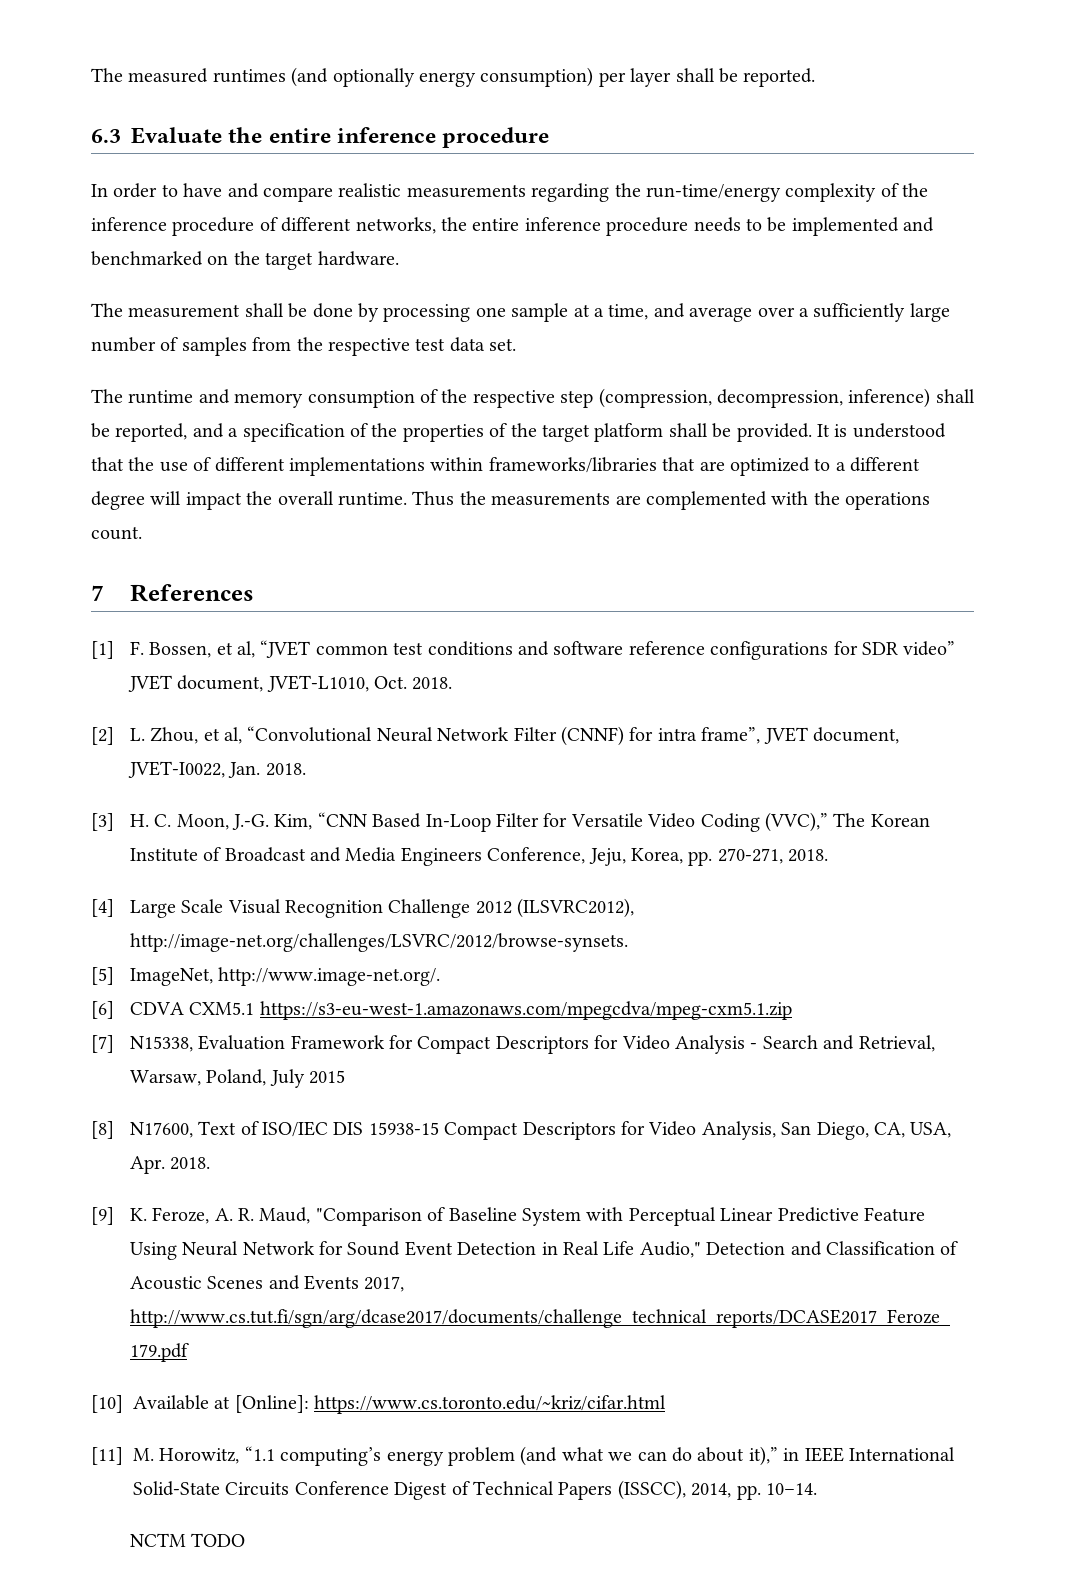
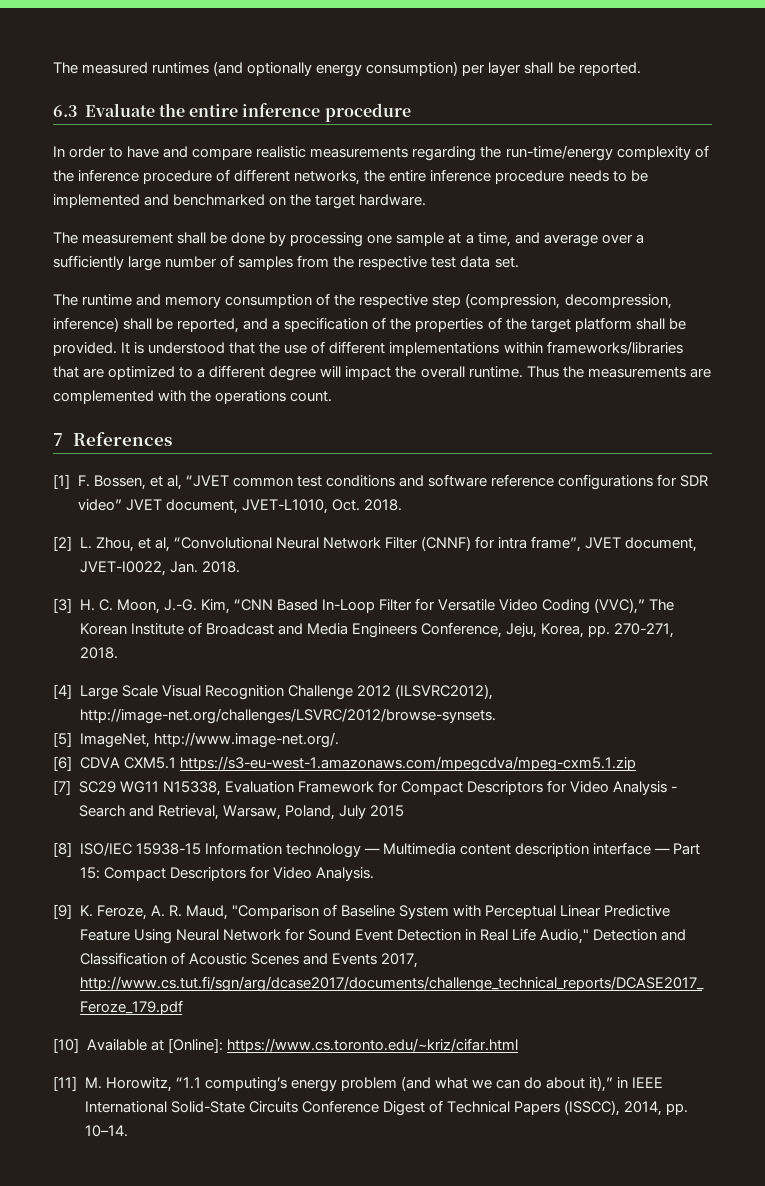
(114, 1044) none -> [78,781,159,793] SC29 WG11
[129,1121,952,1140] [129,1156,211,1174] N17600, Text of ISO/IEC DIS 15938-15 Compact Descriptors for Video Analysis, San Diego, CA, USA, Apr. 2018. -> [79,842,700,858] [79,866,374,881] ISO/IEC 15938-15 Information technology — Multimedia content description interface — Part 15: Compact Descriptors for Video Analysis.
[129,1533,246,1547] // NCTM TODO -> (128, 1131) none

